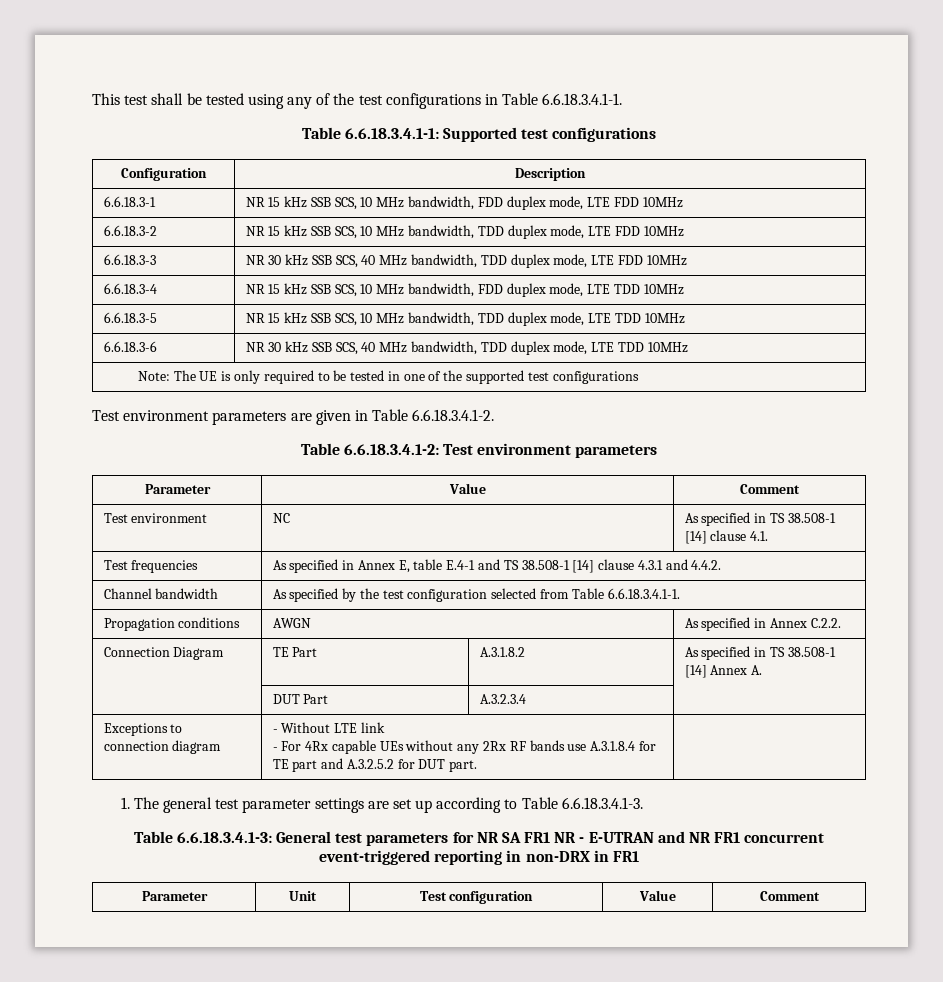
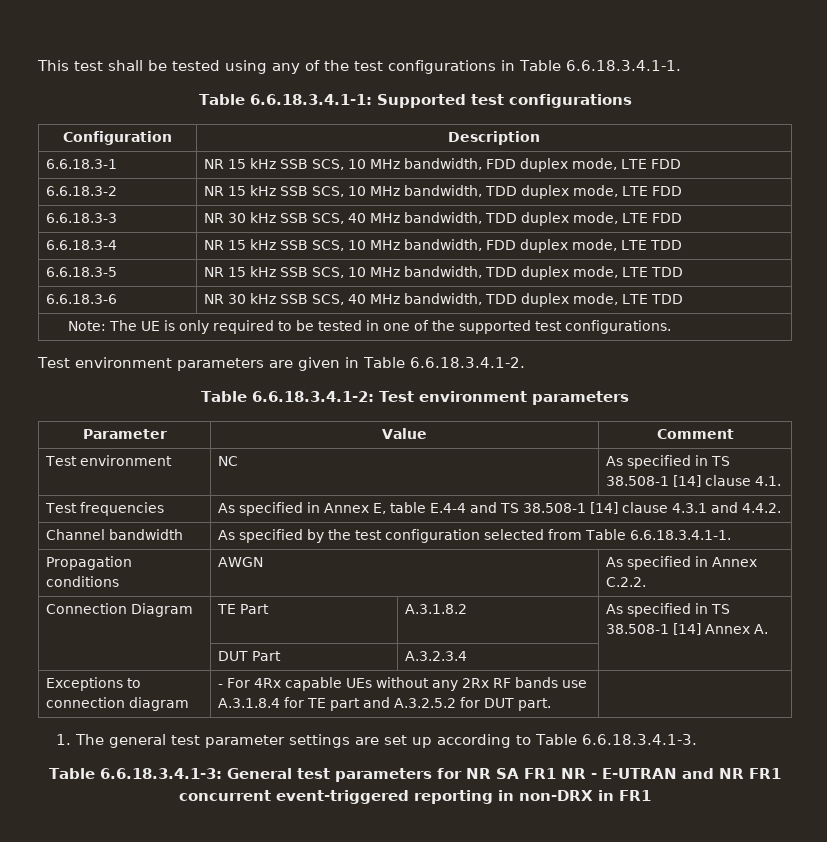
[642,197,683,208] 10MHz -> (682, 164) none
[643,226,684,237] 10MHz -> (683, 191) none
[646,255,687,266] 10MHz -> (683, 218) none
[643,284,684,295] 10MHz -> (683, 245) none
[644,313,685,324] 10MHz -> (684, 272) none
[647,342,688,353] 10MHz -> (684, 299) none
[552,371,639,384] configurations -> [564,320,671,334] configurations.
[446,560,476,570] E.4-1 -> [430,503,467,513] E.4-4
[281,722,385,733] [272,747,278,751] Without LTE link // - -> (224, 686) none
[141,891,208,901] [289,891,317,901] [419,891,534,904] [638,890,676,901] [759,891,820,901] // Parameter | Unit | Test configuration | Value | Comment -> (651, 795) none

